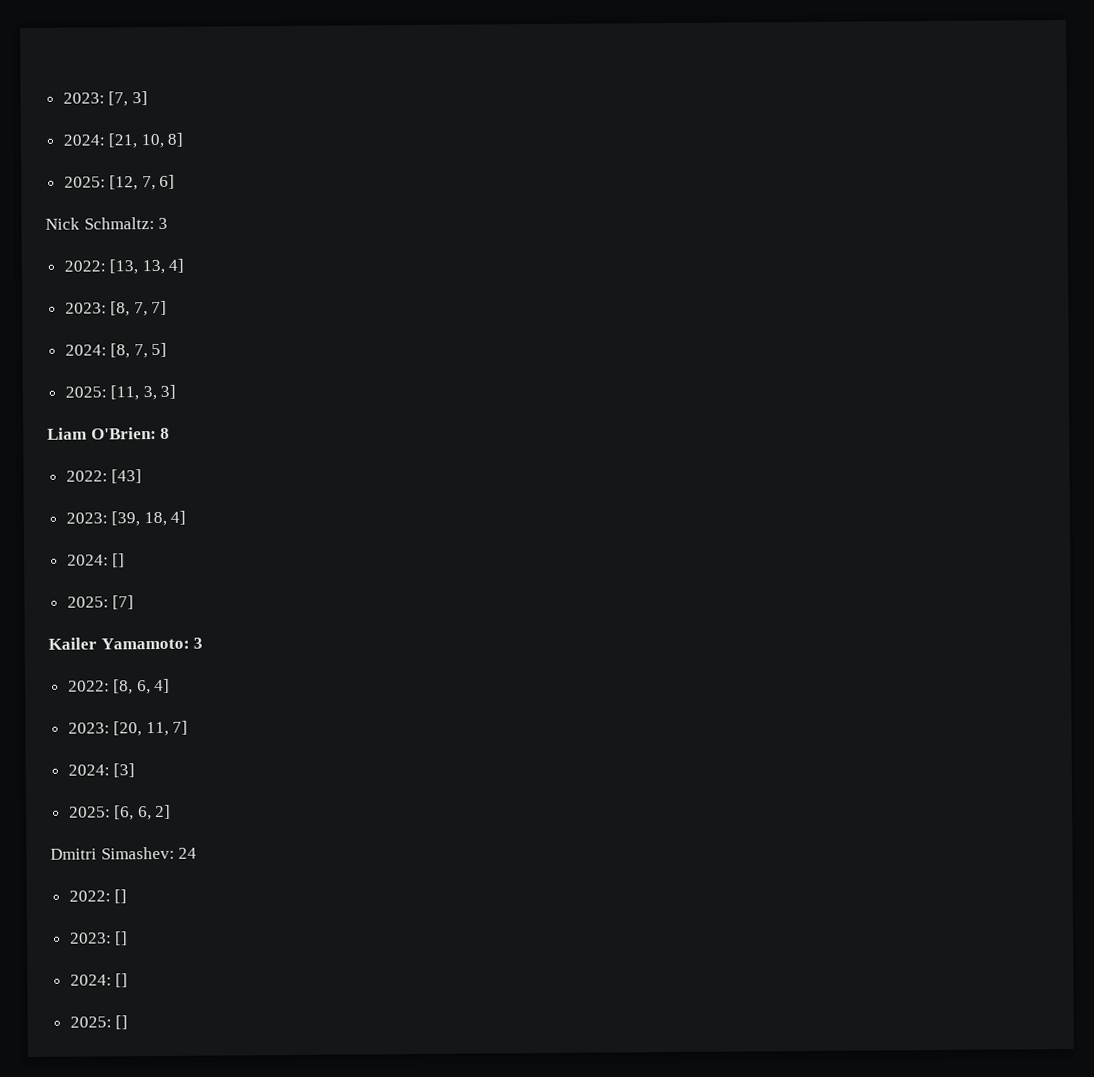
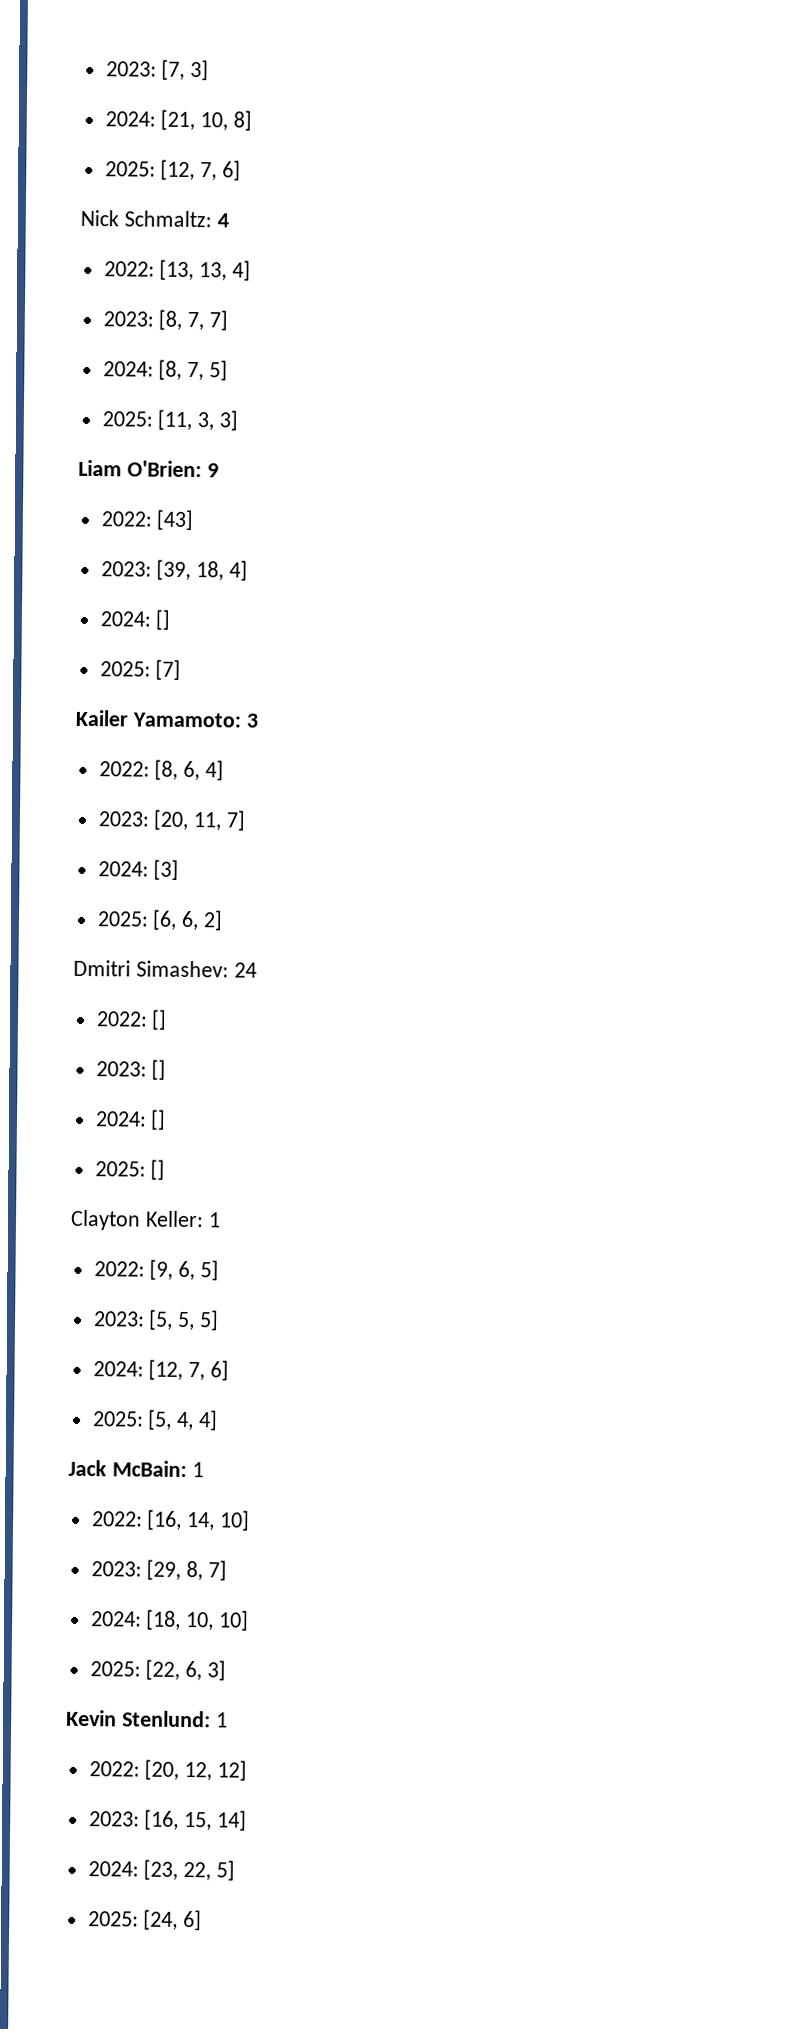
[158,217,169,229] 3 -> [216,213,229,228] 4
[160,427,171,439] 8 -> [206,463,219,478] 9
(129, 1022) none -> [70,1209,221,1231] [93,1259,220,1281] [92,1309,220,1331] [92,1359,230,1381] [92,1409,219,1431] [68,1459,204,1478] [91,1509,251,1531] [90,1559,228,1581] [90,1609,250,1631] [89,1659,227,1681] [66,1709,228,1728] [88,1759,248,1781] [88,1809,248,1831] [87,1859,236,1881] [87,1909,203,1931] // Clayton Keller: 1 // 2022: [9, 6, 5] // 2023: [5, 5, 5] // 2024: [12, 7, 6] // 2025: [5, 4, 4] // Jack McBain: 1 // 2022: [16, 14, 10] // 2023: [29, 8, 7] // 2024: [18, 10, 10] // 2025: [22, 6, 3] // Kevin Stenlund: 1 // 2022: [20, 12, 12] // 2023: [16, 15, 14] // 2024: [23, 22, 5] // 2025: [24, 6]

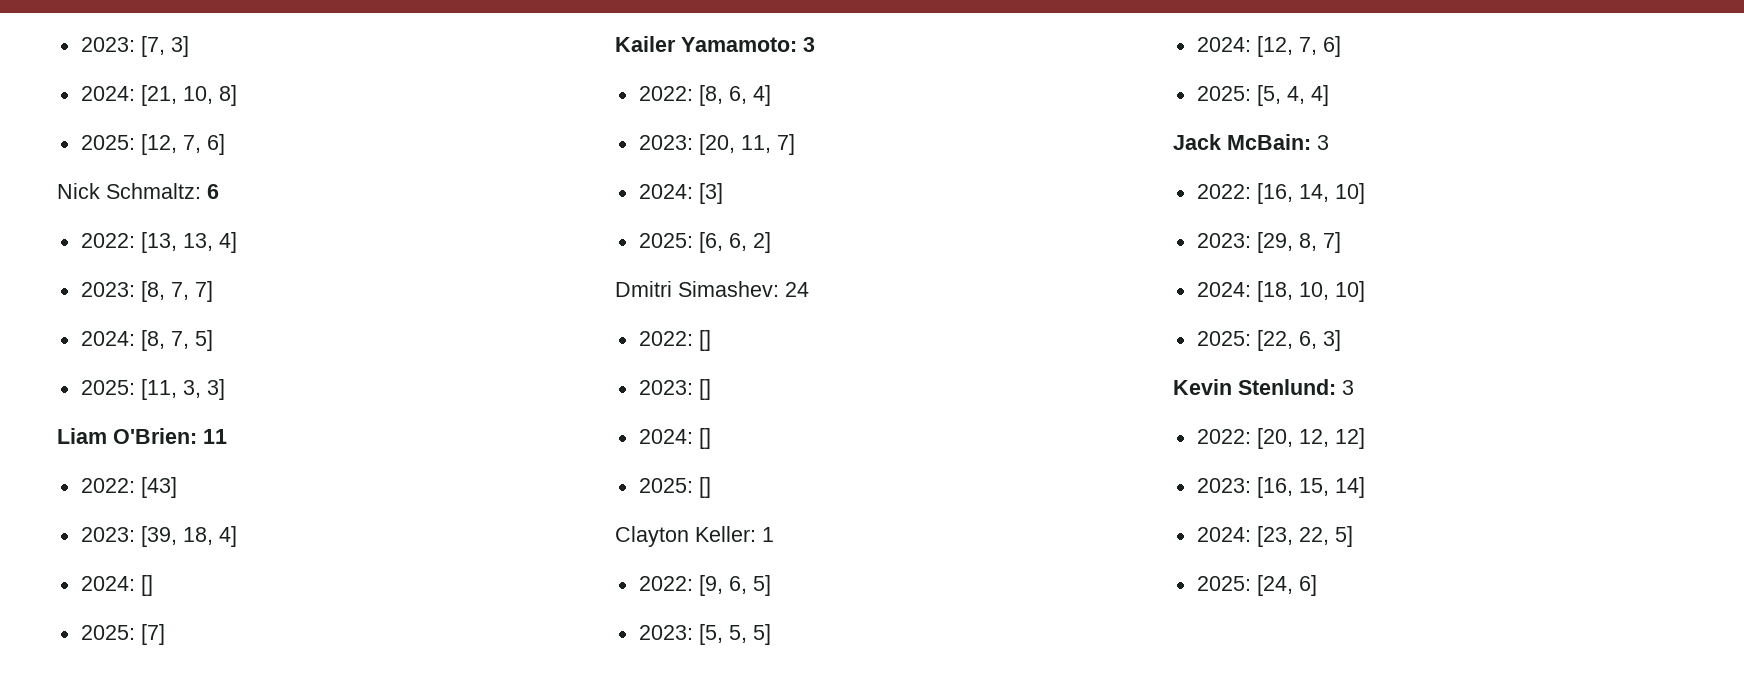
[216,213,229,228] 4 -> [207,184,219,199] 6
[206,463,219,478] 9 -> [203,429,227,444] 11
[191,1462,204,1478] 1 -> [1317,135,1329,150] 3
[215,1712,228,1728] 1 -> [1342,380,1354,395] 3

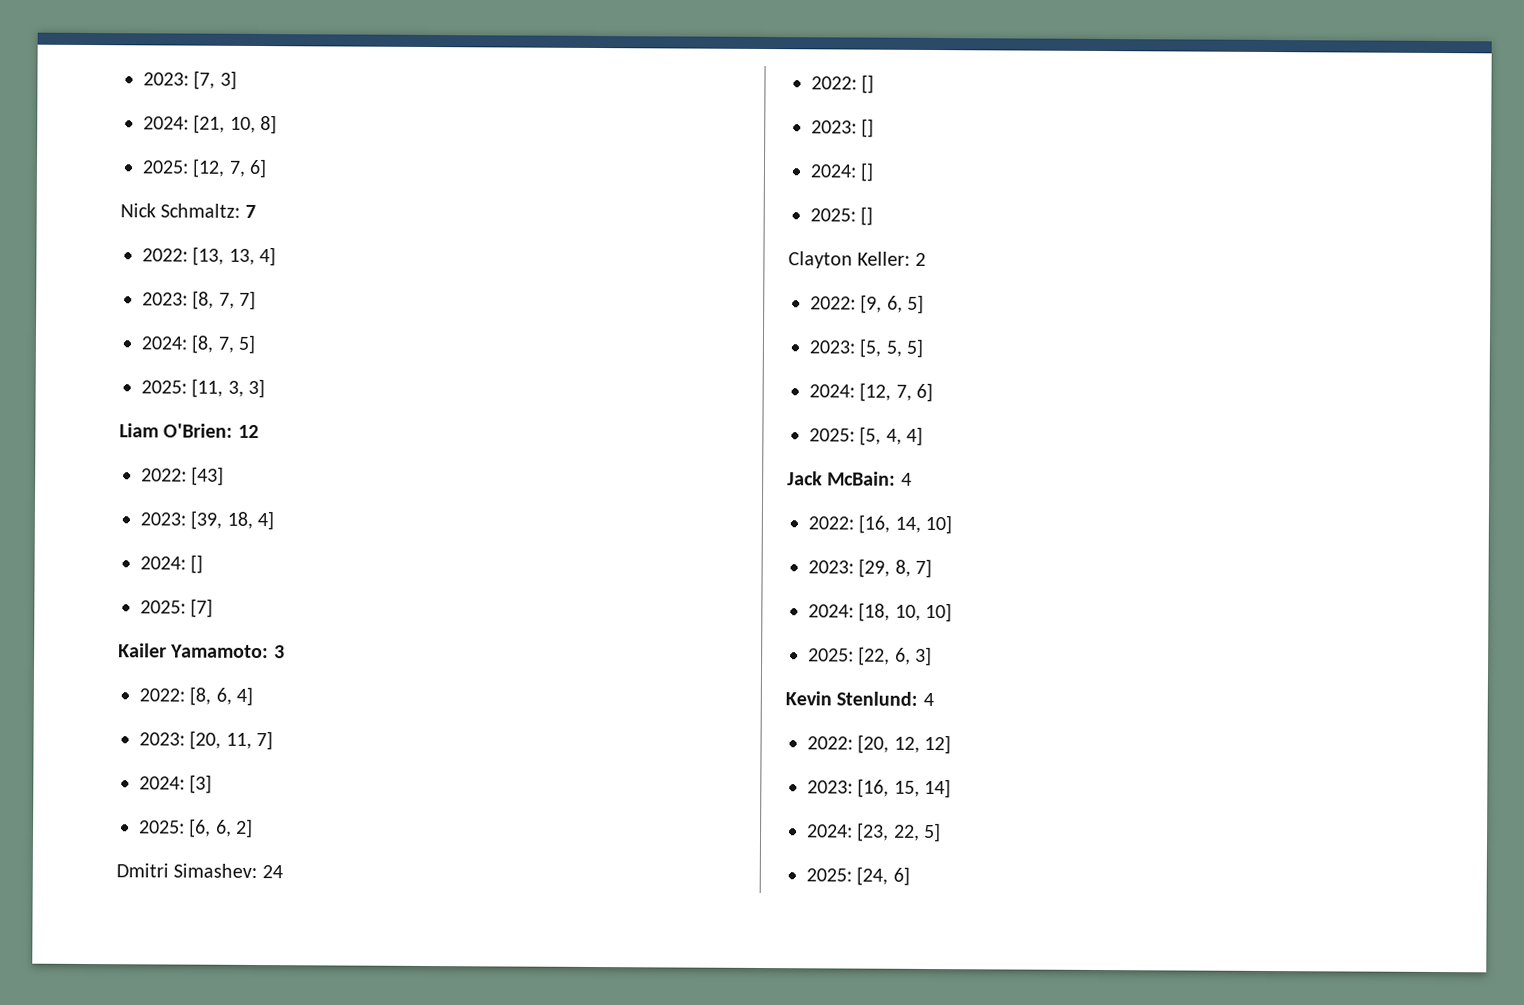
[207,184,219,199] 6 -> [244,204,256,218] 7
[203,429,227,444] 11 -> [237,424,259,439] 12
[762,527,774,542] 1 -> [914,252,926,266] 2
[1317,135,1329,150] 3 -> [900,472,912,486] 4
[1342,380,1354,395] 3 -> [922,692,934,707] 4

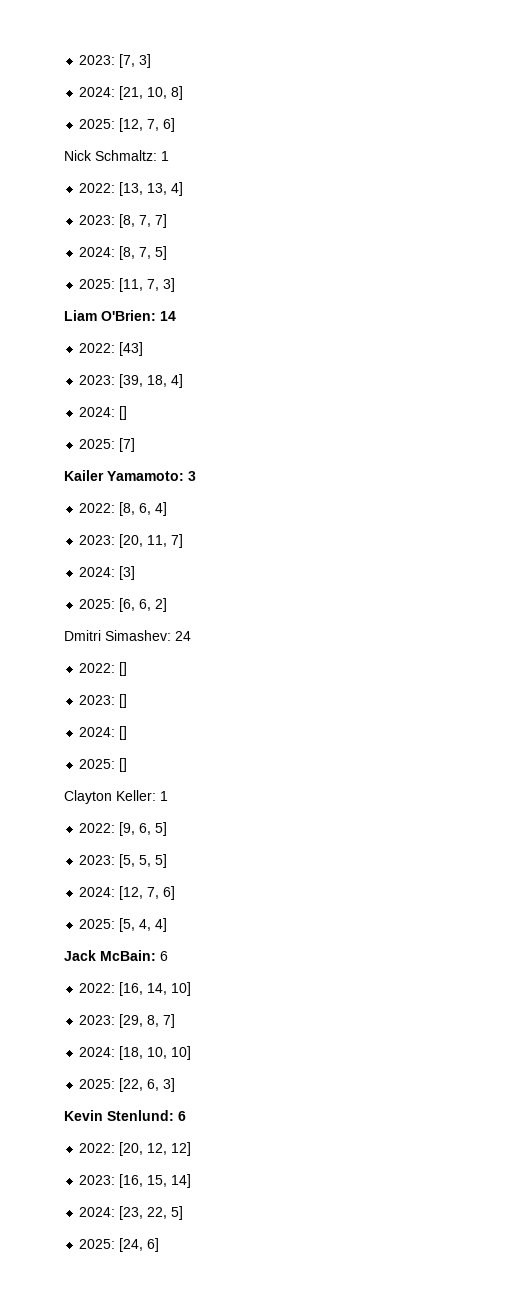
[244,204,256,218] 7 -> [161,151,169,161] 1
[227,380,244,397] 3, -> [147,279,160,291] 7,
[237,424,259,439] 12 -> [160,311,176,321] 14
[914,252,926,266] 2 -> [160,791,168,801] 1
[900,472,912,486] 4 -> [160,951,168,961] 6
[922,692,934,707] 4 -> [178,1111,186,1121] 6

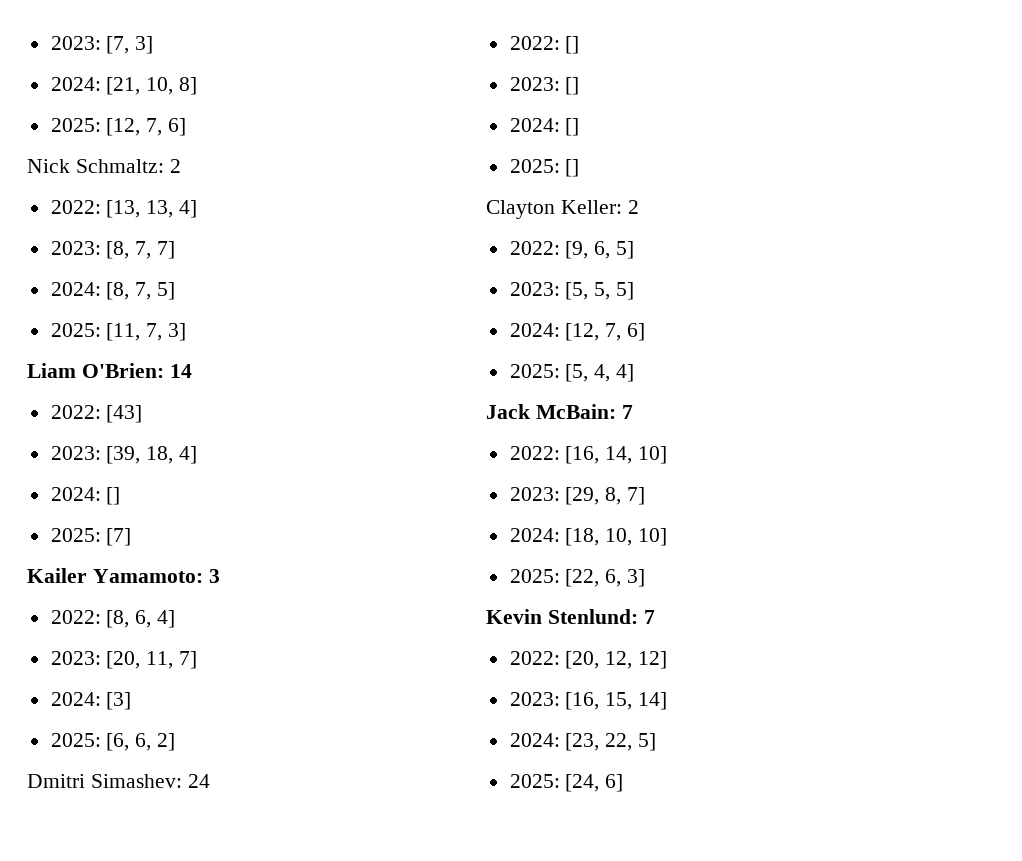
[161,151,169,161] 1 -> [169,159,181,173] 2
[160,791,168,801] 1 -> [627,200,639,214] 2
[160,951,168,961] 6 -> [621,405,633,419] 7
[178,1111,186,1121] 6 -> [643,610,655,624] 7

